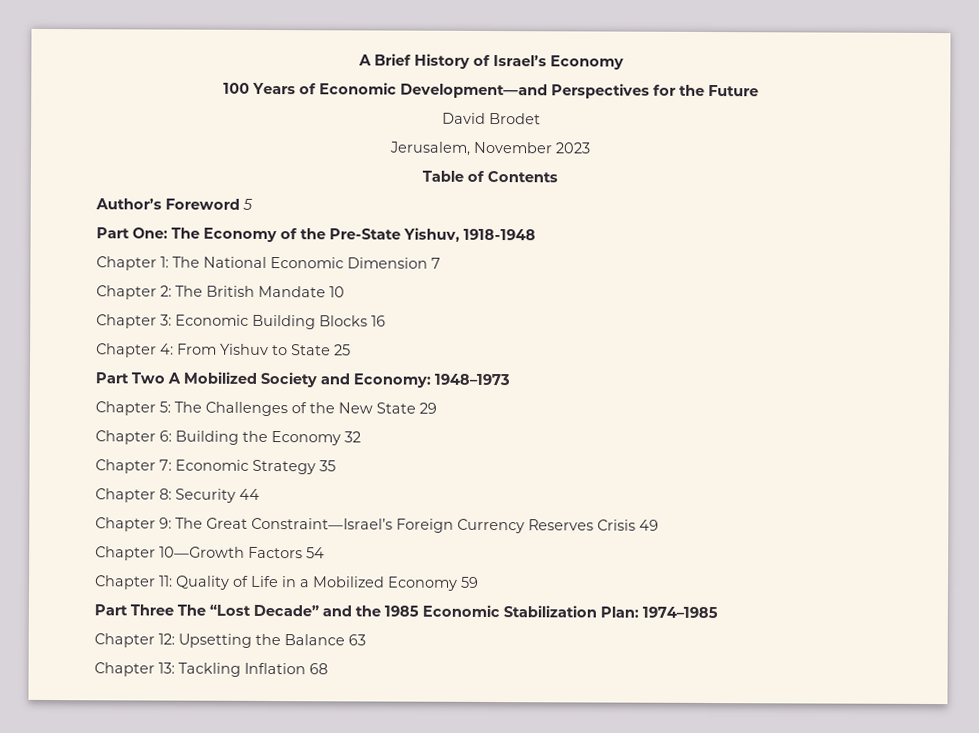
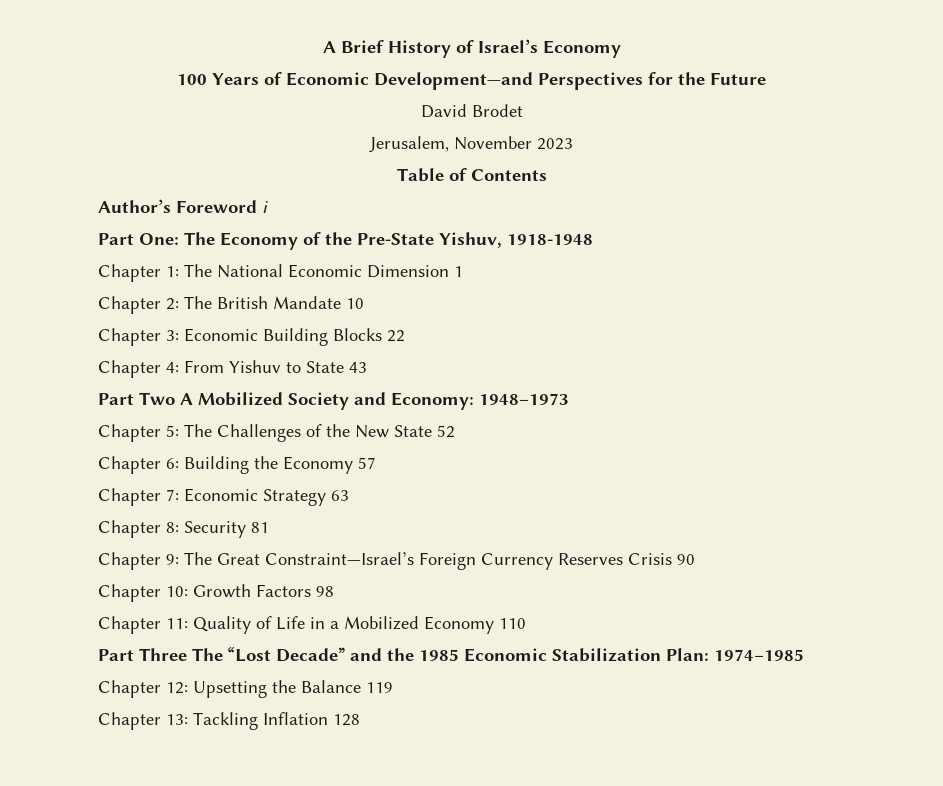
[242,198,253,210] 5 -> [262,201,268,213] i
[431,257,441,269] 7 -> [454,266,463,277] 1
[371,315,386,327] 16 -> [387,330,405,342] 22
[334,344,351,356] 25 -> [349,362,367,373] 43
[419,402,437,414] 29 -> [437,425,455,438] 52
[344,431,361,443] 32 -> [358,457,376,469] 57
[319,460,336,472] 35 -> [331,490,349,501] 63
[239,488,260,500] 44 -> [251,522,269,533] 81
[639,519,659,531] [95,546,325,561] 49 // Chapter 10—Growth Factors 54 -> [677,554,695,565] [98,584,334,602] 90 // Chapter 10: Growth Factors 98
[460,576,479,588] 59 -> [499,618,526,629] 110
[348,634,366,646] 63 -> [366,682,393,693] 119
[309,663,328,675] 68 -> [333,714,360,726] 128

